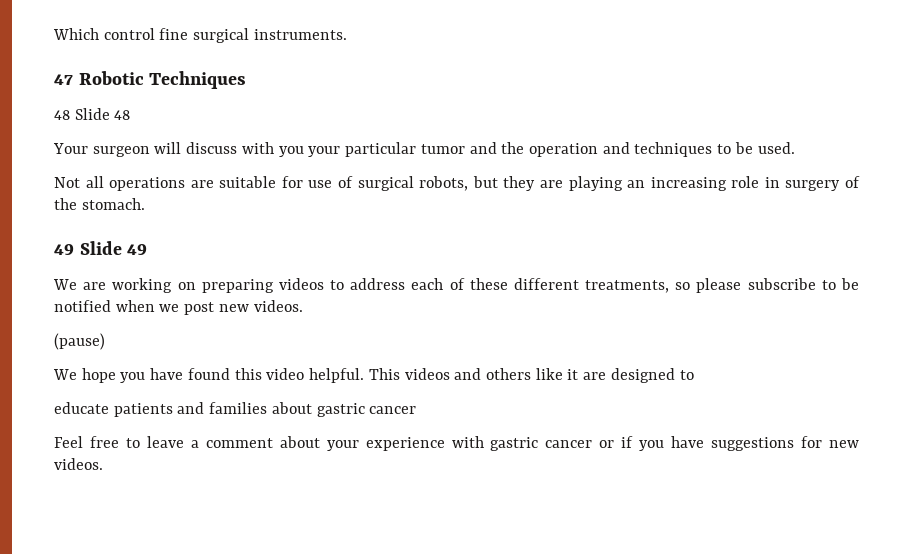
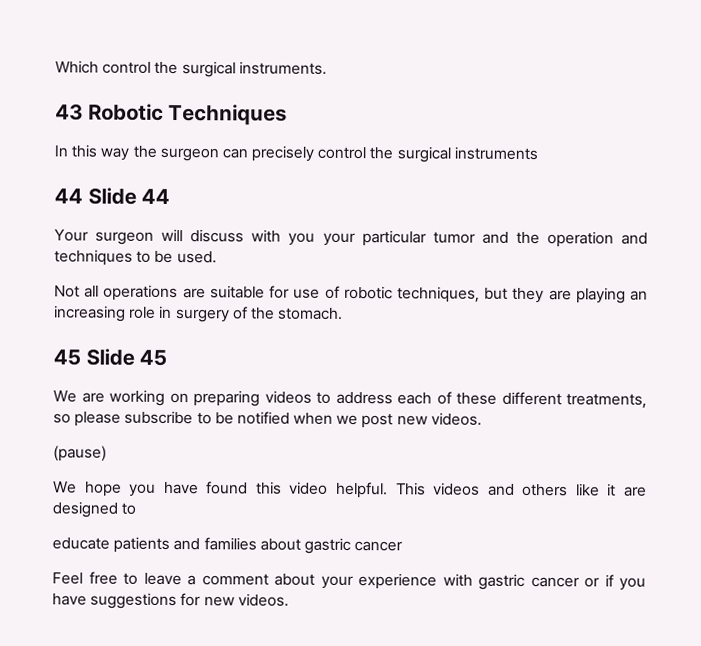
[159,28,189,40] fine -> [154,61,179,75] the
[54,74,73,85] 47 -> [55,103,83,121] 43
[54,108,131,120] 48 Slide 48 -> [54,144,538,163] [54,187,171,205] In this way the surgeon can precisely control the surgical instruments // 44 Slide 44
[357,176,469,191] surgical robots, -> [343,285,480,303] robotic techniques,
[54,241,148,255] 49 Slide 49 -> [53,348,168,366] 45 Slide 45

